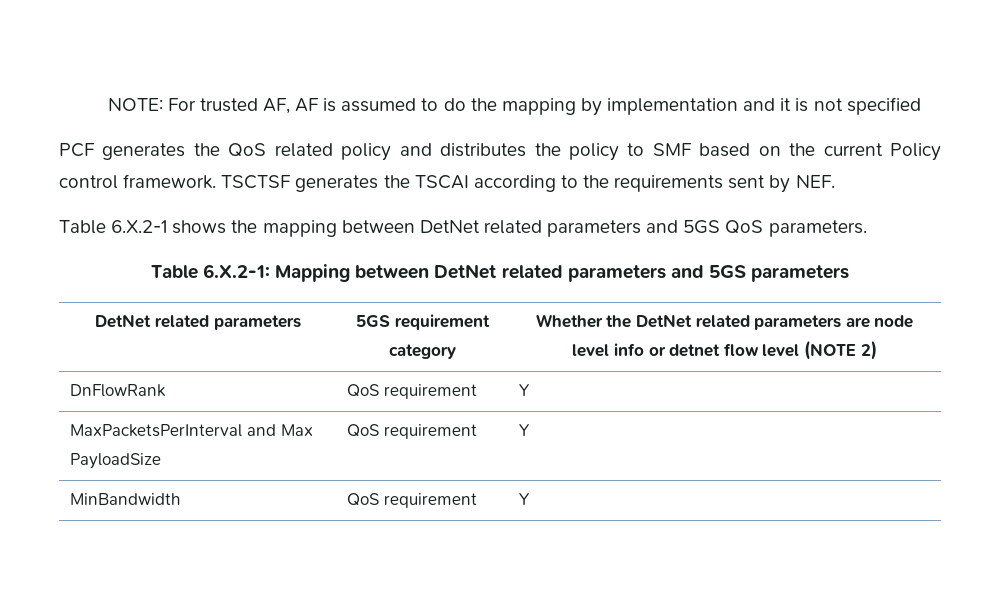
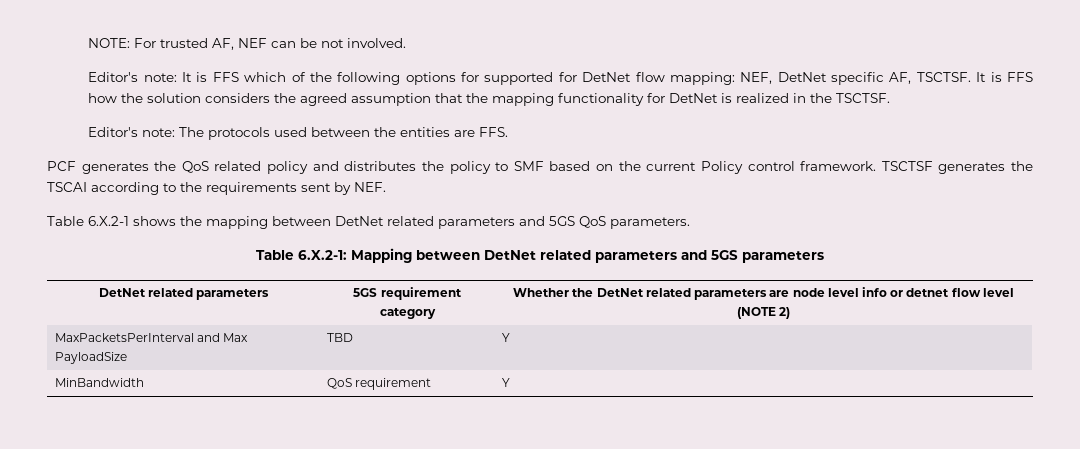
[295,97,921,116] AF is assumed to do the mapping by implementation and it is not specified -> [238,38,407,48] [88,72,1033,85] [88,93,891,106] [88,127,509,140] NEF can be not involved. // Editor's note: It is FFS which of the following options for supported for DetNet flow mapping: NEF, DetNet specific AF, TSCTSF. It is FFS how the solution considers the agreed assumption that the mapping functionality for DetNet is realized in the TSCTSF. // Editor's note: The protocols used between the entities are FFS.
[70,384,167,397] [347,384,477,399] [519,384,531,396] // DnFlowRank | QoS requirement | Y -> (791, 313) none
[347,424,477,439] QoS requirement -> [326,333,353,342] TBD

